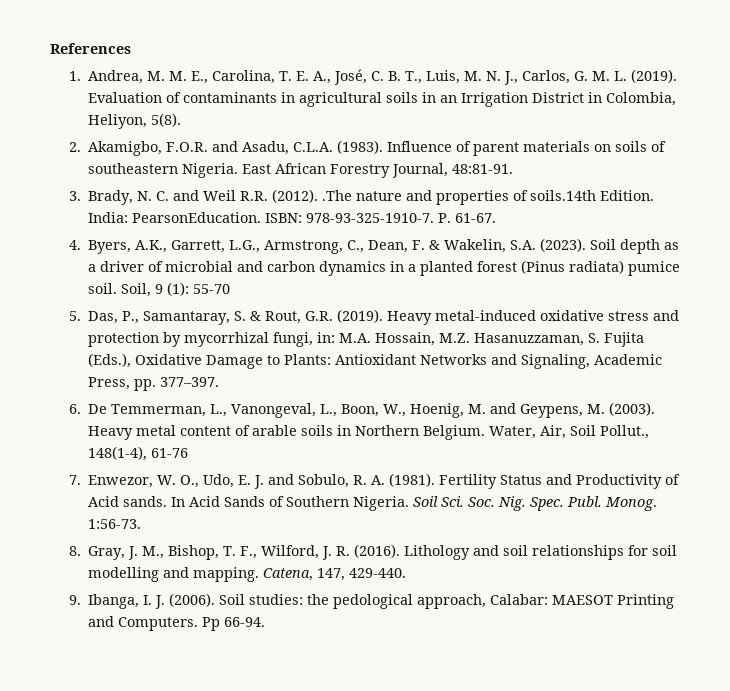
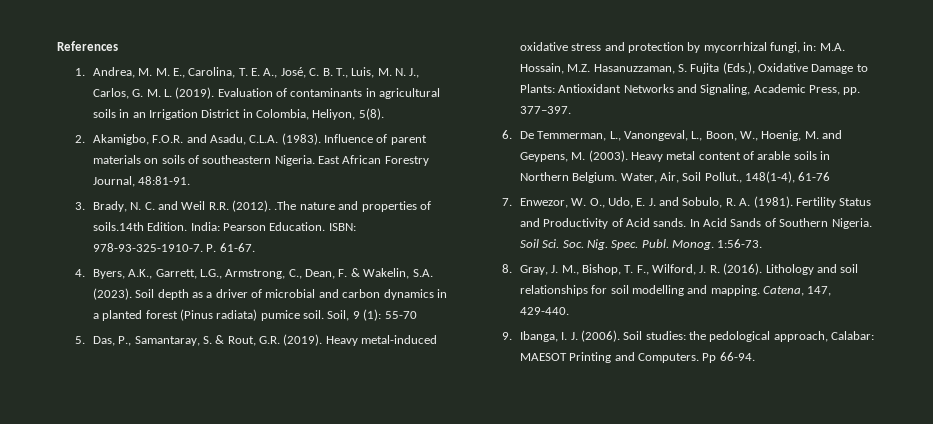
[131,212,261,223] PearsonEducation. -> [222,222,326,231] Pearson Education.

